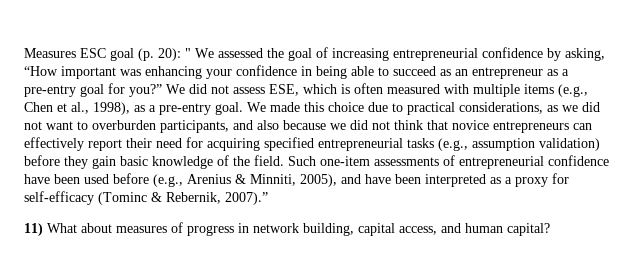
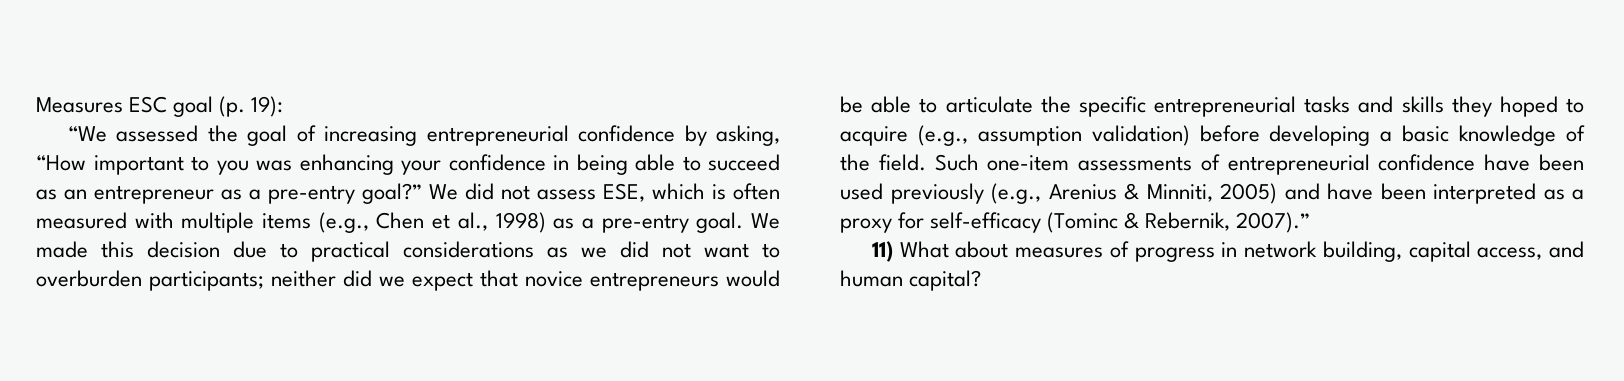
[158,48,214,61] 20): " We -> [251,96,284,117] [67,126,107,142] 19): // “We
(116, 72) none -> [191,156,249,175] to you
[80,83,162,97] goal for you?” -> [362,183,422,204] goal?”
[93,102,130,115] 1998), -> [495,212,546,233] 1998)
[328,102,364,112] choice -> [147,241,220,258] decision
[459,102,543,114] considerations, -> [403,241,534,258] considerations
[160,120,592,133] [24,137,434,151] participants, and also because we did not think that novice entrepreneurs can effectively report their need for acquiring specified entrepreneurial tasks -> [149,270,780,291] [840,96,1584,117] [840,126,908,146] participants; neither did we expect that novice entrepreneurs would be able to articulate the specific entrepreneurial tasks and skills they hoped to acquire
[64,156,116,169] they gain -> [1269,125,1393,146] developing a
[113,173,149,184] before -> [890,183,984,204] previously
[300,174,337,187] 2005), -> [1220,183,1277,204] 2005)

